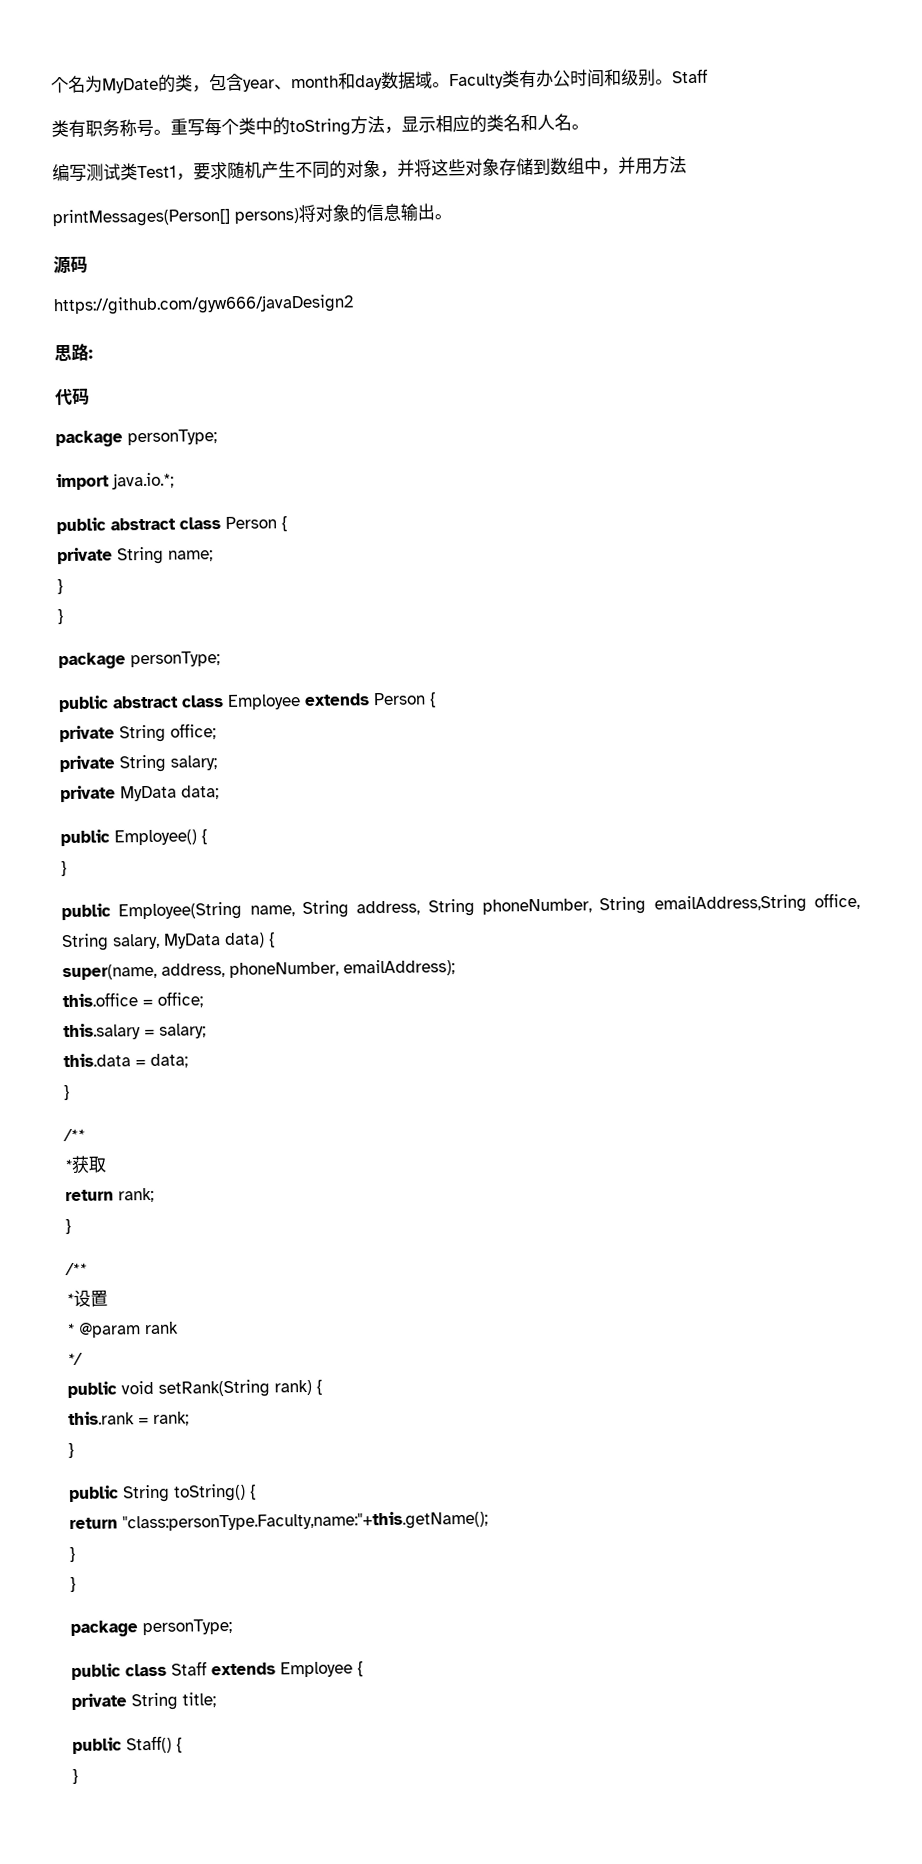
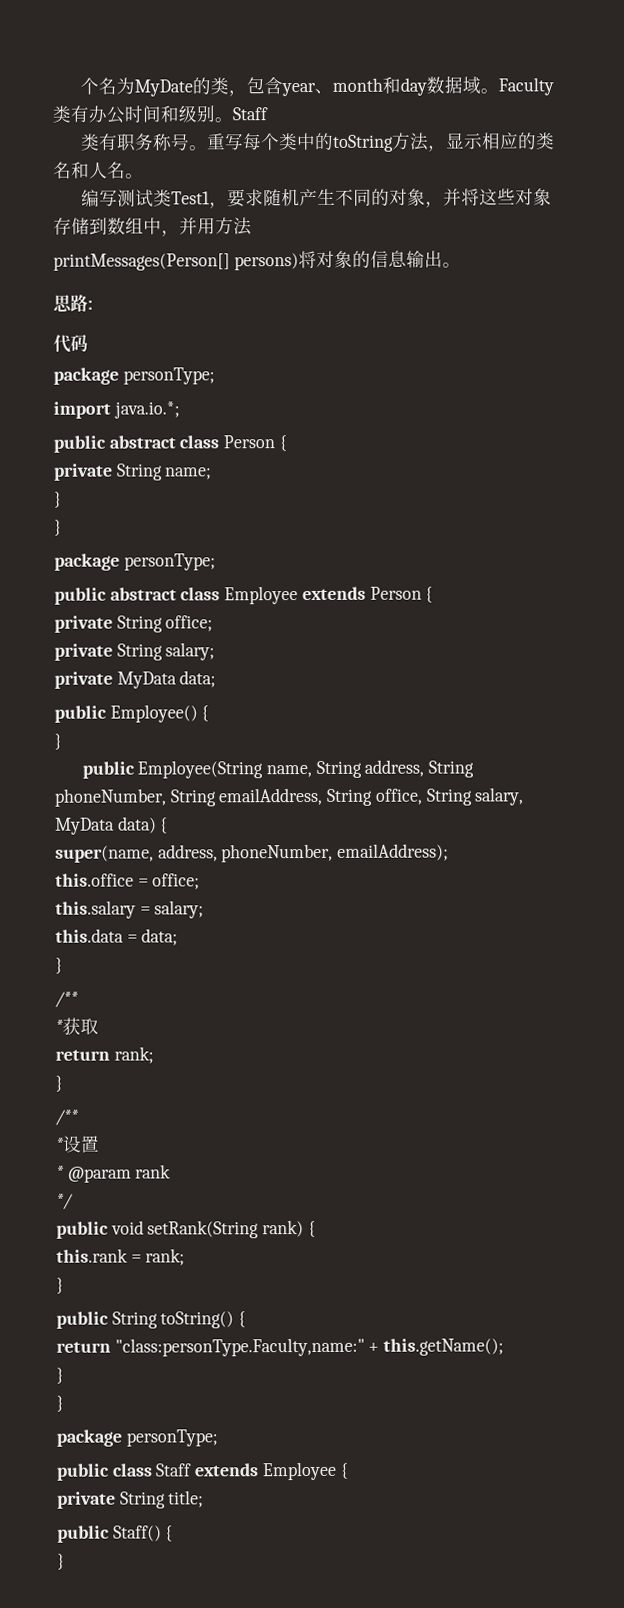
[53,255,88,275] [53,294,354,316] // 源码 // https://github.com/gyw666/javaDesign2 -> (461, 265) none
[653,894,807,914] emailAddress,String -> [218,787,374,806] emailAddress, String
[122,1510,488,1533] "class:personType.Faculty,name:"+this.getName(); -> [114,1337,505,1357] "class:personType.Faculty,name:" + this.getName();

